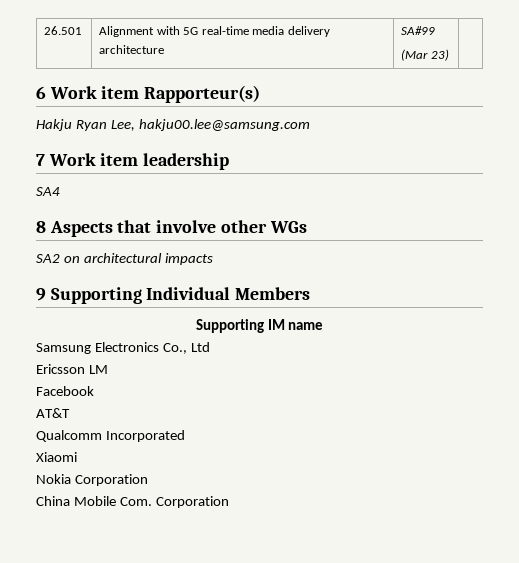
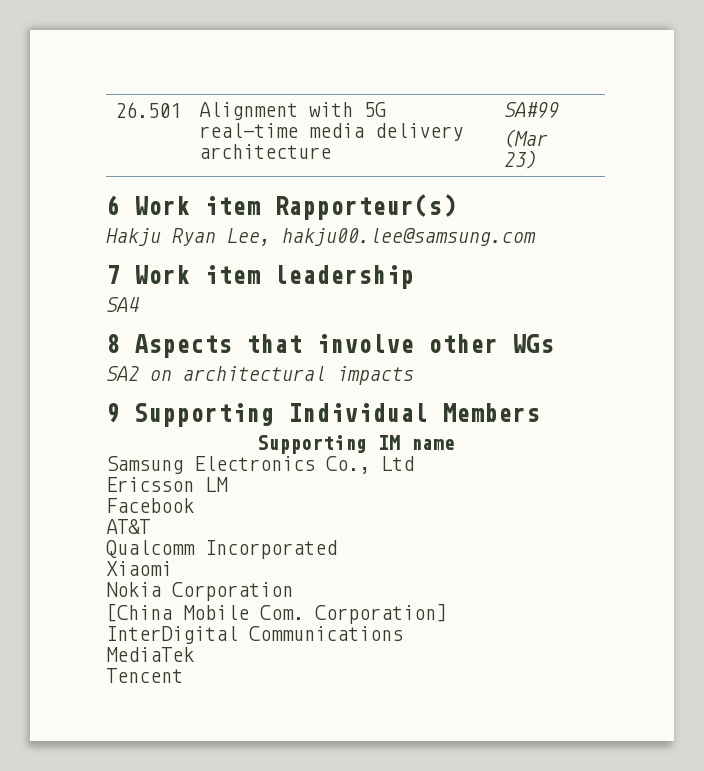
[36,496,70,506] China -> [106,603,172,622] [China
[155,496,229,508] Corporation -> [315,603,447,624] [106,626,403,644] [106,647,194,662] [106,668,183,683] Corporation] // InterDigital Communications // MediaTek // Tencent

